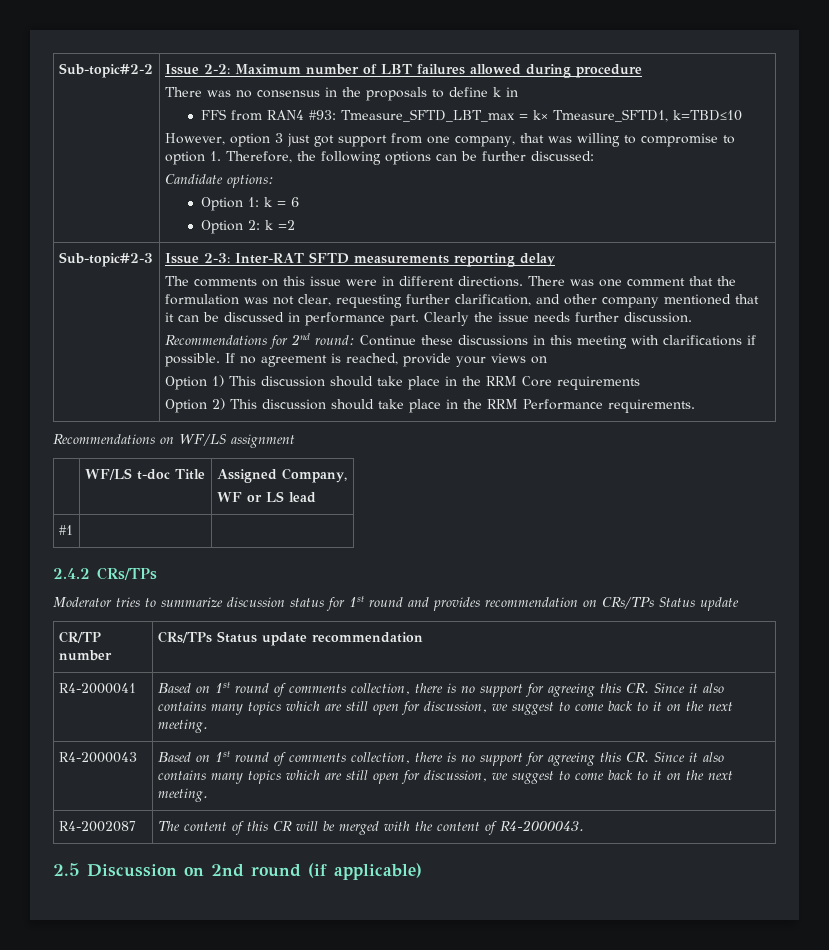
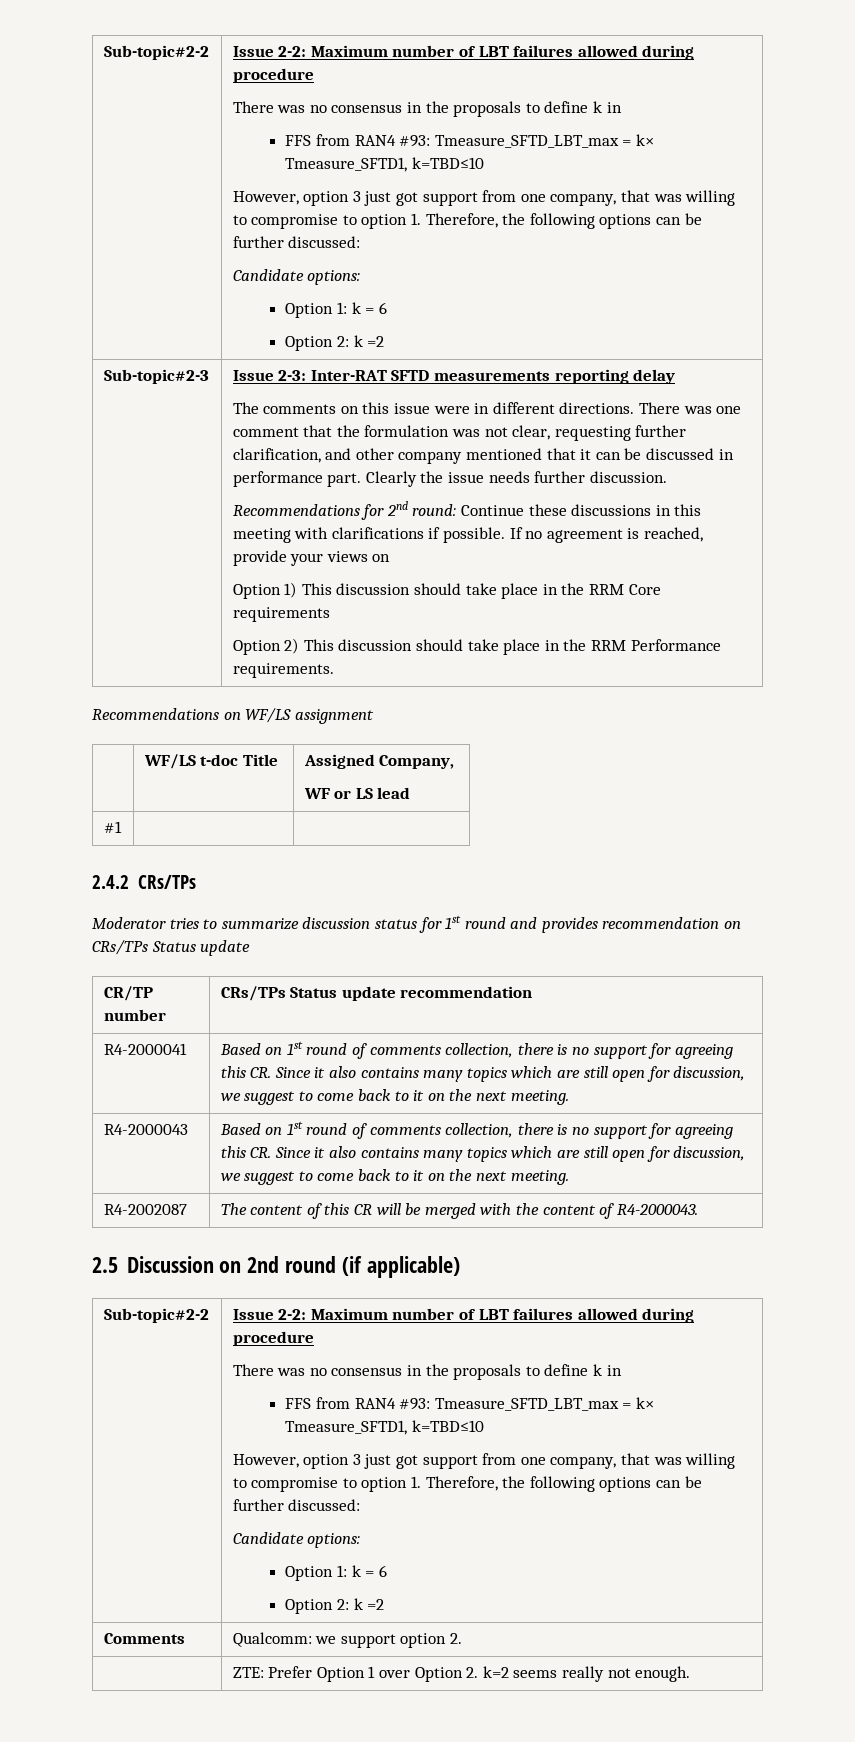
(422, 871) none -> [103,1308,209,1323] [232,1308,695,1323] [232,1331,314,1346] [232,1364,622,1380] [285,1397,654,1411] [285,1420,485,1435] [232,1453,736,1469] [232,1476,702,1492] [232,1499,361,1511] [232,1532,361,1548] [285,1565,387,1581] [285,1598,385,1614] [103,1633,185,1644] [232,1632,463,1648] [232,1666,691,1682] // Sub-topic#2-2 | Issue 2-2: Maximum number of LBT failures allowed during procedure // There was no consensus in the proposals to define k in // FFS from RAN4 #93: Tmeasure_SFTD_LBT_max = k× Tmeasure_SFTD1, k=TBD≤10 // However, option 3 just got support from one company, that was willing to compromise to option 1. Therefore, the following options can be further discussed: // Candidate options: // Option 1: k = 6 // Option 2: k =2 // Comments | Qualcomm: we support option 2. // | ZTE: Prefer Option 1 over Option 2. k=2 seems really not enough.

